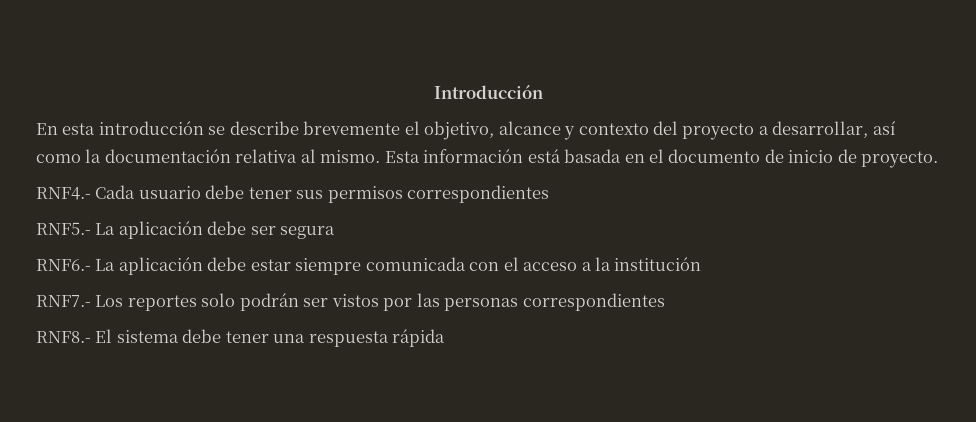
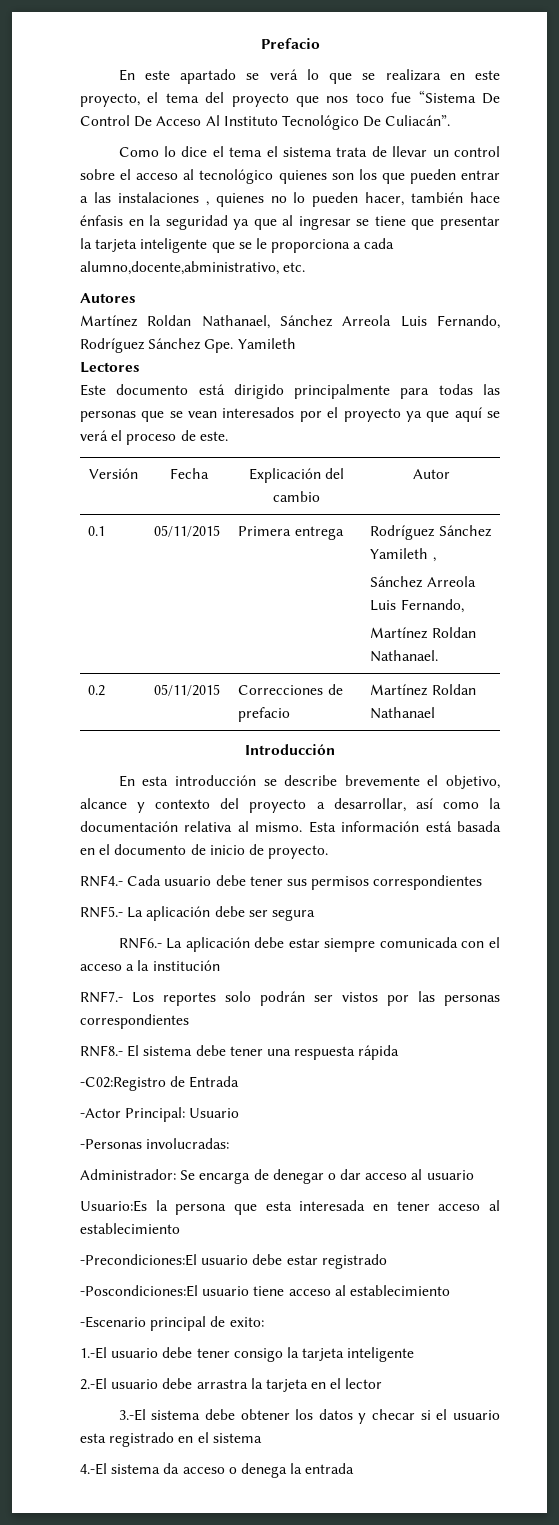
(433, 92) none -> [260,38,320,49] [118,69,500,84] [80,90,500,107] [80,115,451,130] [118,146,500,157] [80,169,501,184] [80,192,500,207] [80,215,500,230] [80,238,395,253] [80,261,306,275] [80,293,136,303] [80,315,500,329] [80,338,296,353] [80,362,140,373] [80,384,500,399] [80,407,501,422] [80,430,228,445] [89,468,138,479] [169,468,209,479] [248,468,345,483] [273,491,320,502] [412,469,450,479] [88,526,106,536] [154,525,221,537] [238,526,344,540] [370,525,492,540] [370,548,436,562] [370,576,476,588] [370,599,464,613] [370,627,476,639] [370,650,439,662] [88,685,106,696] [154,684,221,696] [238,684,343,695] [238,707,291,722] [370,684,476,696] [370,707,436,719] Prefacio // En este apartado se verá lo que se realizara en este proyecto, el tema del proyecto que nos toco fue “Sistema De Control De Acceso Al Instituto Tecnológico De Culiacán”. // Como lo dice el tema el sistema trata de llevar un control sobre el acceso al tecnológico quienes son los que pueden entrar a las instalaciones , quienes no lo pueden hacer, también hace énfasis en la seguridad ya que al ingresar se tiene que presentar la tarjeta inteligente que se le proporciona a cada alumno,docente,abministrativo, etc. // Autores // Martínez Roldan Nathanael, Sánchez Arreola Luis Fernando, Rodríguez Sánchez Gpe. Yamileth // Lectores // Este documento está dirigido principalmente para todas las personas que se vean interesados por el proyecto ya que aquí se verá el proceso de este. // Versión | Fecha | Explicación del cambio | Autor // 0.1 | 05/11/2015 | Primera entrega | Rodríguez Sánchez Yamileth , // Sánchez Arreola Luis Fernando, // Martínez Roldan Nathanael. // 0.2 | 05/11/2015 | Correcciones de prefacio | Martínez Roldan Nathanael //
(446, 338) none -> [80,1076,240,1091] [80,1107,240,1122] [80,1138,230,1149] [80,1169,474,1184] [80,1200,500,1215] [80,1223,180,1234] [80,1254,387,1269] [80,1285,450,1297] [80,1316,264,1331] [80,1347,415,1362] [80,1378,383,1392] [118,1409,501,1424] [80,1432,262,1447] [80,1463,355,1478] // -C02:Registro de Entrada // -Actor Principal: Usuario // -Personas involucradas: // Administrador: Se encarga de denegar o dar acceso al usuario // Usuario:Es la persona que esta interesada en tener acceso al establecimiento // -Precondiciones:El usuario debe estar registrado // -Poscondiciones:El usuario tiene acceso al establecimiento // -Escenario principal de exito: // 1.-El usuario debe tener consigo la tarjeta inteligente // 2.-El usuario debe arrastra la tarjeta en el lector // 3.-El sistema debe obtener los datos y checar si el usuario esta registrado en el sistema // 4.-El sistema da acceso o denega la entrada

